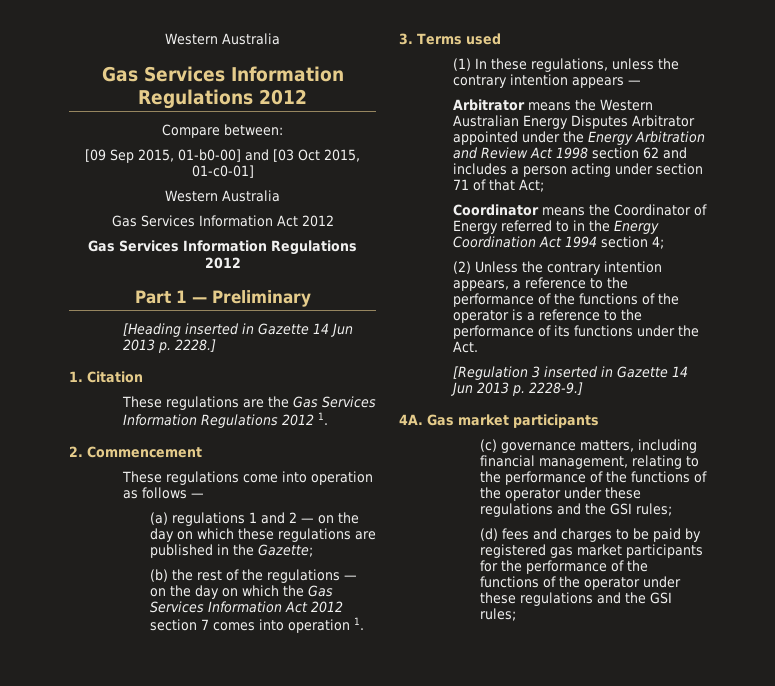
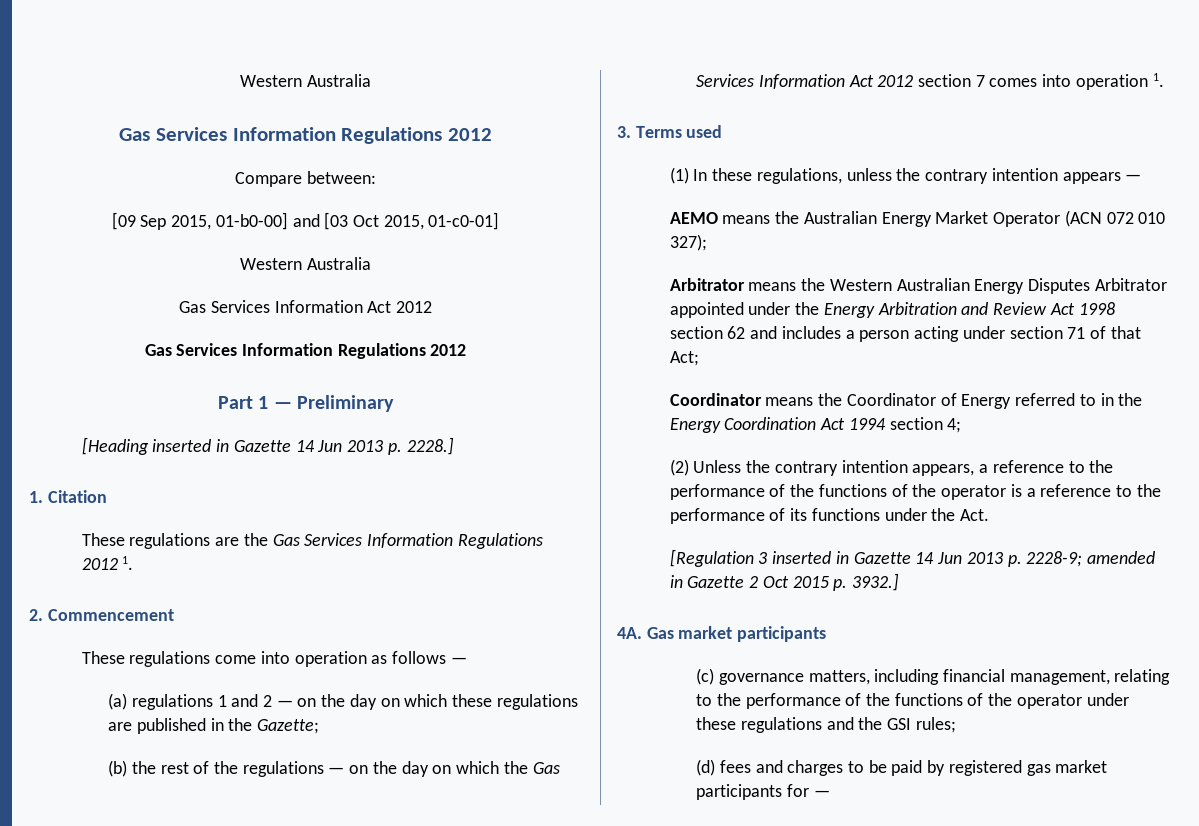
(641, 82) none -> [669,210,1166,227] [669,234,707,251] // AEMO means the Australian Energy Market Operator (ACN 072 010 327);
[528,382,583,395] 2228-9.] -> [1026,551,1156,567] [669,573,900,591] 2228-9; amended in Gazette 2 Oct 2015 p. 3932.]
[500,560,648,574] [479,576,681,590] [479,592,672,606] [479,608,516,621] the performance of the functions of the operator under these regulations and the GSI rules; -> [813,790,830,797] —

